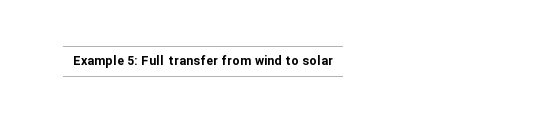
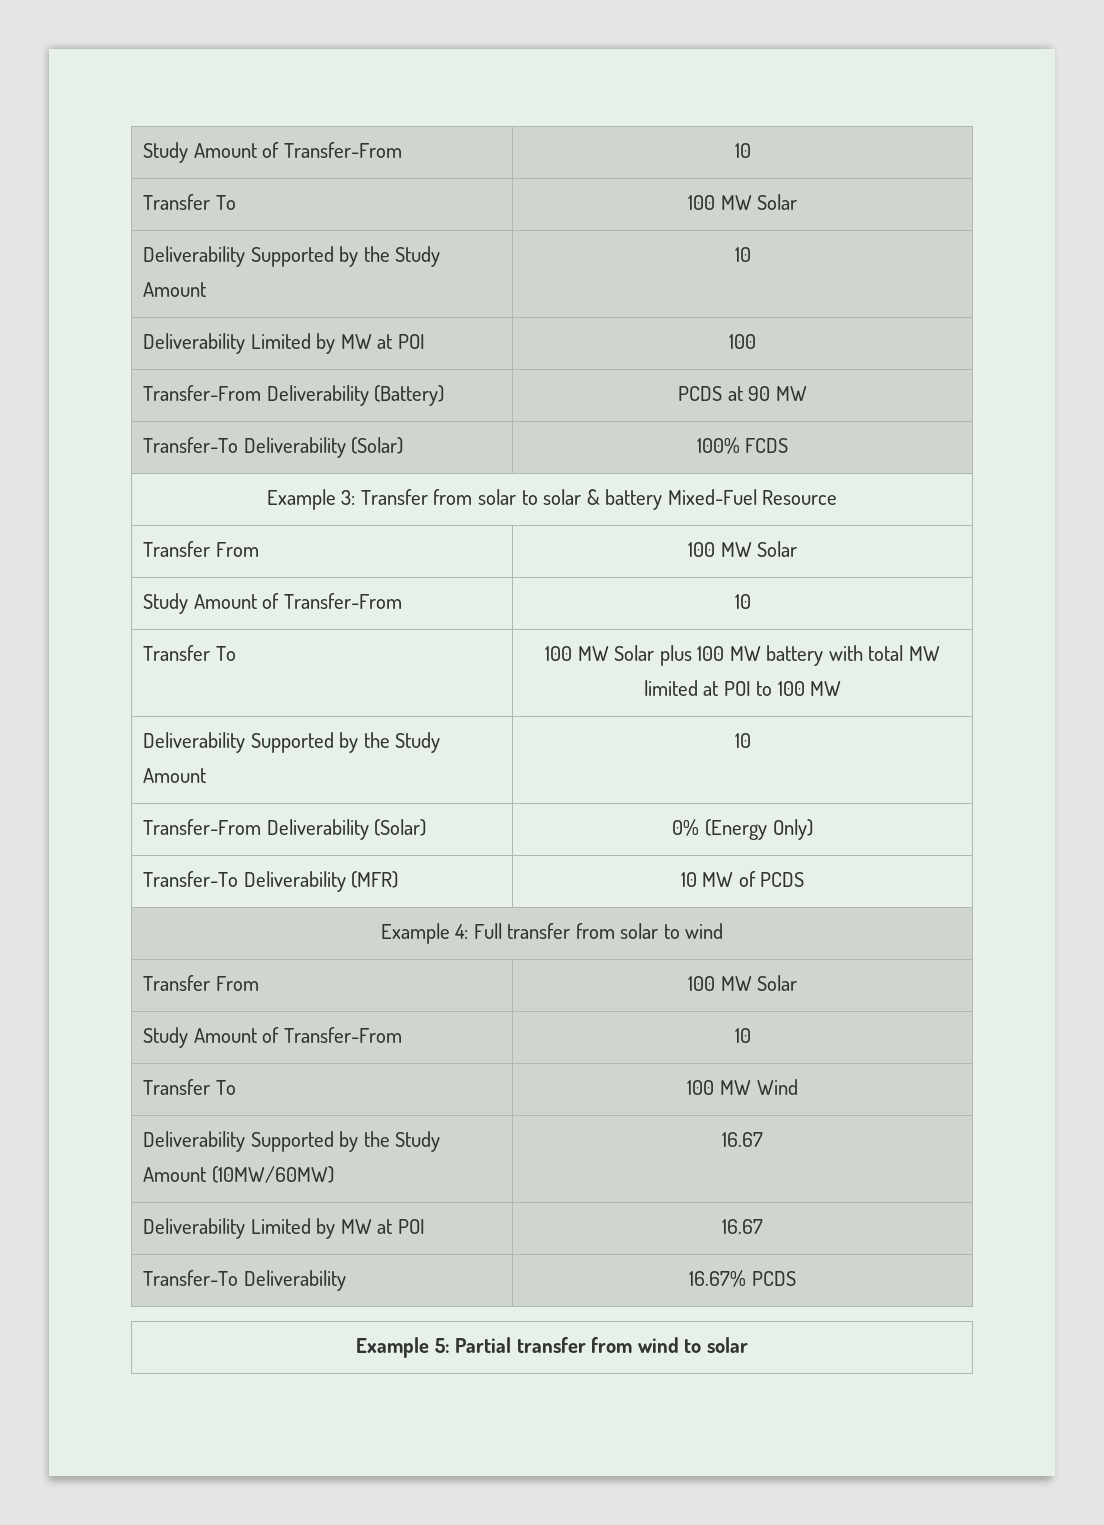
(72, 61) none -> [143,142,402,163] [734,143,751,158] [143,194,236,210] [687,194,798,210] [143,246,441,267] [143,282,207,297] [734,247,751,262] [143,333,425,354] [729,334,756,349] [143,385,445,406] [678,386,807,401] [143,437,404,458] [696,437,789,454] [266,489,838,510] [143,541,259,557] [687,541,798,557] [143,593,402,614] [734,594,751,609] [143,645,236,661] [545,645,940,666] [643,680,842,696] [143,732,441,753] [143,768,207,783] [734,733,751,748] [143,819,427,840] [672,819,813,840] [143,871,399,892] [680,871,805,887] [380,923,724,944] [143,975,259,991] [687,975,798,991] [143,1027,402,1048] [734,1028,751,1043] [143,1079,236,1095] [687,1079,798,1095] [143,1131,441,1152] [143,1166,334,1183] [722,1132,763,1147] [143,1218,425,1239] [722,1219,763,1234] [143,1270,346,1291] [689,1270,796,1287] Study Amount of Transfer-From | 10 // Transfer To | 100 MW Solar // Deliverability Supported by the Study Amount | 10 // Deliverability Limited by MW at POI | 100 // Transfer-From Deliverability (Battery) | PCDS at 90 MW // Transfer-To Deliverability (Solar) | 100% FCDS // Example 3: Transfer from solar to solar & battery Mixed-Fuel Resource // Transfer From | 100 MW Solar // Study Amount of Transfer-From | 10 // Transfer To | 100 MW Solar plus 100 MW battery with total MW limited at POI to 100 MW // Deliverability Supported by the Study Amount | 10 // Transfer-From Deliverability (Solar) | 0% (Energy Only) // Transfer-To Deliverability (MFR) | 10 MW of PCDS // Example 4: Full transfer from solar to wind // Transfer From | 100 MW Solar // Study Amount of Transfer-From | 10 // Transfer To | 100 MW Wind // Deliverability Supported by the Study Amount (10MW/60MW) | 16.67 // Deliverability Limited by MW at POI | 16.67 // Transfer-To Deliverability | 16.67% PCDS //
[141,55,165,65] Full -> [455,1337,512,1353] Partial

